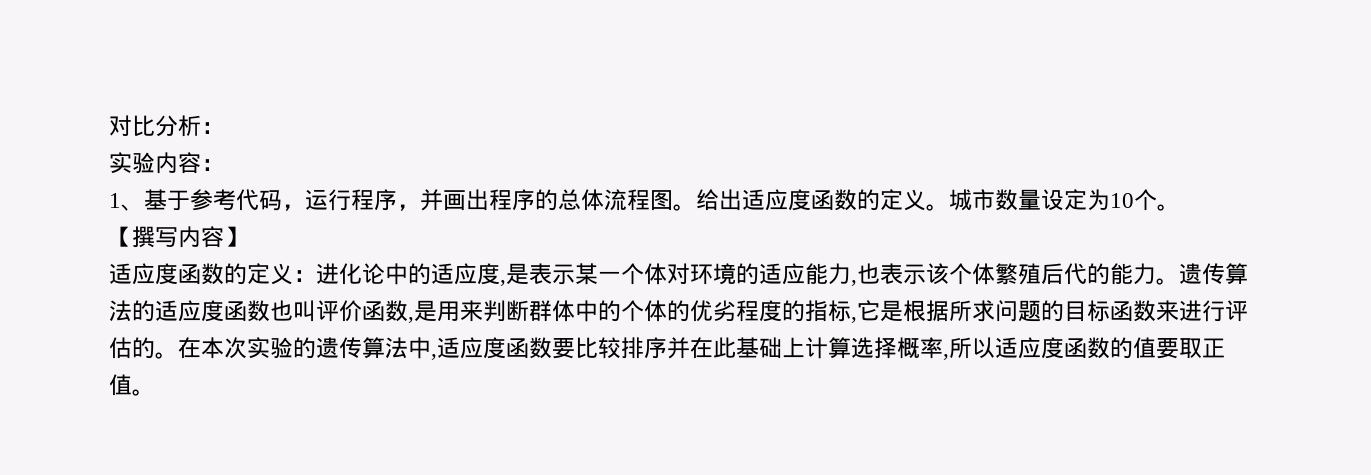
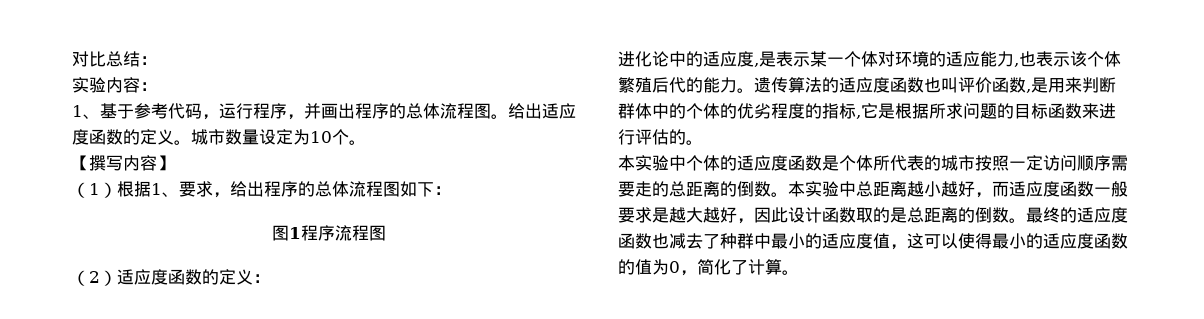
[155,115,201,137] 分析 -> [106,51,140,67] 总结
(247, 236) none -> [72,181,451,198] [272,225,386,241] [72,270,117,286] （1）根据1、要求，给出程序的总体流程图如下： // 图1程序流程图 // （2）
(316, 276) none -> (270, 278) //
[178,337,1225,360] [109,374,132,396] 在本次实验的遗传算法中,适应度函数要比较排序并在此基础上计算选择概率,所以适应度函数的值要取正值 -> [618,155,1128,171] [618,181,1128,198] [618,207,1128,224] [618,233,1128,250] [618,259,782,276] // 本实验中个体的适应度函数是个体所代表的城市按照一定访问顺序需要走的总距离的倒数。本实验中总距离越小越好，而适应度函数一般要求是越大越好，因此设计函数取的是总距离的倒数。最终的适应度函数也减去了种群中最小的适应度值，这可以使得最小的适应度函数的值为0，简化了计算

